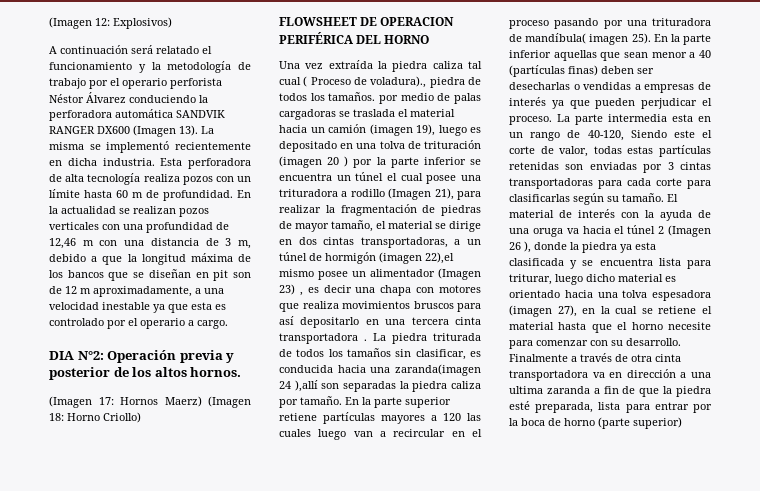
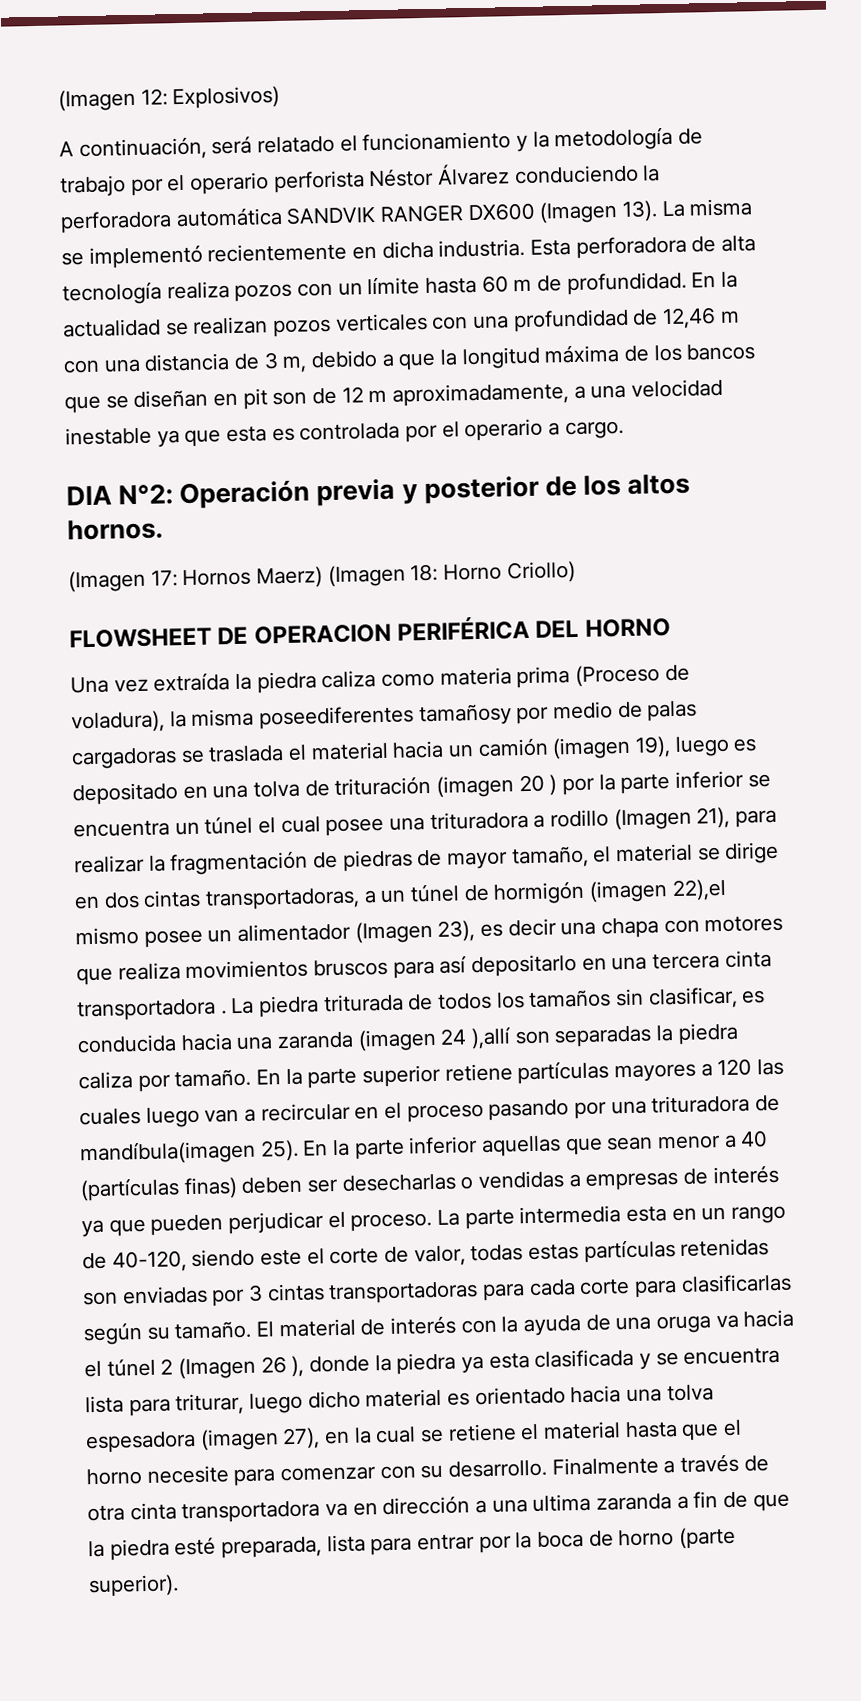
[60,45,128,54] continuación -> [78,136,207,162] continuación,
[49,318,104,326] controlado -> [299,422,401,441] controlada
[468,61,482,69] [279,76,481,88] [279,92,376,101] tal cual ( Proceso de voladura)., piedra de todos los tamaños. -> [381,664,690,689] [71,703,512,734] como materia prima (Proceso de voladura), la misma poseediferentes tamañosy
[279,284,303,296] 23) , -> [437,920,476,942] 23),
[395,364,481,376] zaranda(imagen -> [277,1028,437,1052] zaranda (imagen
[525,33,629,45] mandíbula( imagen -> [79,1139,256,1166] mandíbula(imagen
[630,130,667,138] Siendo -> [191,1248,256,1268] siendo
[633,417,682,429] superior) -> [88,1574,179,1598] superior).

